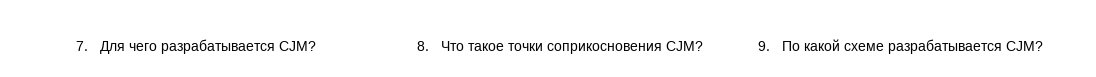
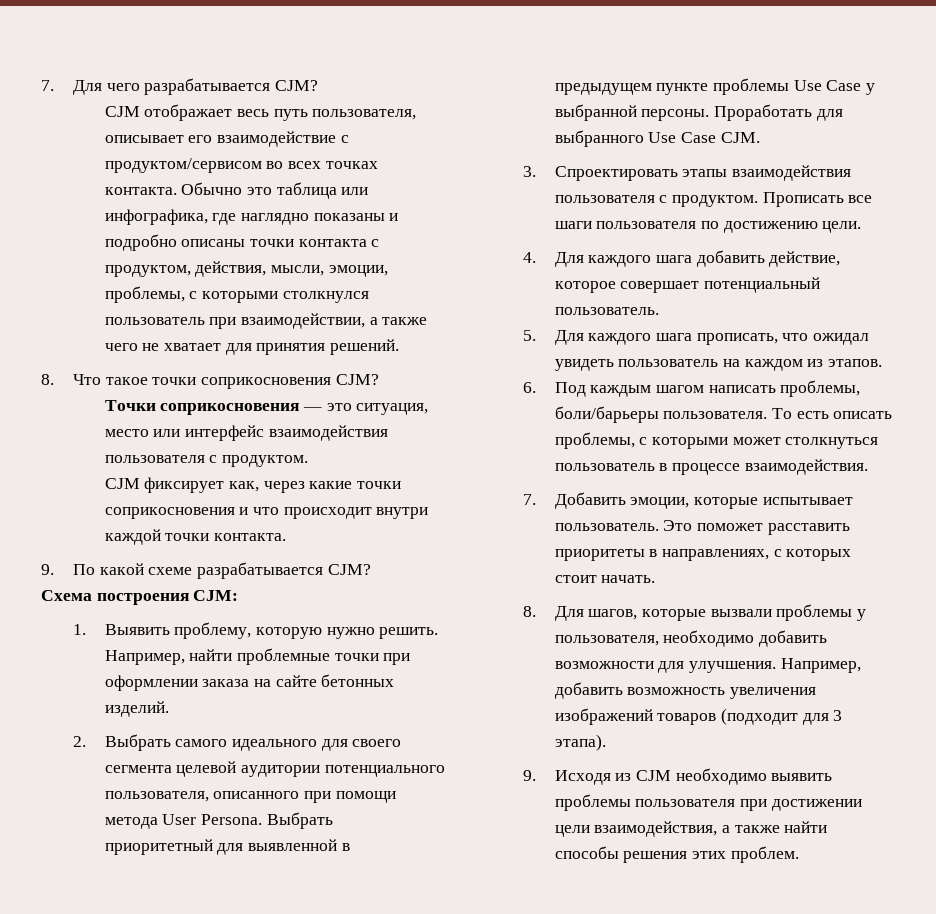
(316, 46) none -> [104,104,417,121] [104,131,349,147] [104,158,378,173] [104,182,369,199] [104,209,399,225] [104,234,380,251] [104,261,388,277] [104,286,369,303] [104,313,428,329] [104,339,400,355] // CJM отображает весь путь пользователя, описывает его взаимодействие с продуктом/сервисом во всех точках контакта. Обычно это таблица или инфографика, где наглядно показаны и подробно описаны точки контакта с продуктом, действия, мысли, эмоции, проблемы, с которыми столкнулся пользователь при взаимодействии, а также чего не хватает для принятия решений.
(703, 46) none -> [104,400,429,415] [104,425,388,441] [104,455,309,467] [104,477,402,493] [104,507,429,519] [104,529,287,545] // Точки соприкосновения — это ситуация, место или интерфейс взаимодействия пользователя с продуктом. // CJM фиксирует как, через какие точки соприкосновения и что происходит внутри каждой точки контакта.
(1043, 46) none -> [41,590,239,605] [72,622,439,639] [104,648,411,665] [104,674,395,691] [104,701,169,717] [72,734,402,751] [104,761,445,777] [104,791,396,803] [104,812,333,829] [104,839,350,855] [554,78,876,95] [554,104,843,121] [554,130,760,147] [522,165,852,181] [554,192,873,207] [554,221,862,233] [522,250,841,267] [554,277,821,293] [554,307,659,315] [522,330,870,345] [554,359,883,371] [522,380,861,397] [554,406,893,423] [554,432,879,449] [554,459,868,475] [522,492,853,509] [554,520,850,535] [554,549,852,561] [554,575,656,583] [522,604,867,621] [554,630,828,647] [554,658,861,673] [554,682,817,699] [554,708,843,725] [554,734,606,751] [522,768,833,785] [554,794,862,811] [554,821,828,837] [554,846,799,863] // Схема построения CJM: // 1. Выявить проблему, которую нужно решить. Например, найти проблемные точки при оформлении заказа на сайте бетонных изделий. // 2. Выбрать самого идеального для своего сегмента целевой аудитории потенциального пользователя, описанного при помощи метода User Persona. Выбрать приоритетный для выявленной в предыдущем пункте проблемы Use Case у выбранной персоны. Проработать для выбранного Use Case CJM. // 3. Спроектировать этапы взаимодействия пользователя с продуктом. Прописать все шаги пользователя по достижению цели. // 4. Для каждого шага добавить действие, которое совершает потенциальный пользователь. // 5. Для каждого шага прописать, что ожидал увидеть пользователь на каждом из этапов. // 6. Под каждым шагом написать проблемы, боли/барьеры пользователя. То есть описать проблемы, с которыми может столкнуться пользователь в процессе взаимодействия. // 7. Добавить эмоции, которые испытывает пользователь. Это поможет расставить приоритеты в направлениях, с которых стоит начать. // 8. Для шагов, которые вызвали проблемы у пользователя, необходимо добавить возможности для улучшения. Например, добавить возможность увеличения изображений товаров (подходит для 3 этапа). // 9. Исходя из CJM необходимо выявить проблемы пользователя при достижении цели взаимодействия, а также найти способы решения этих проблем.

